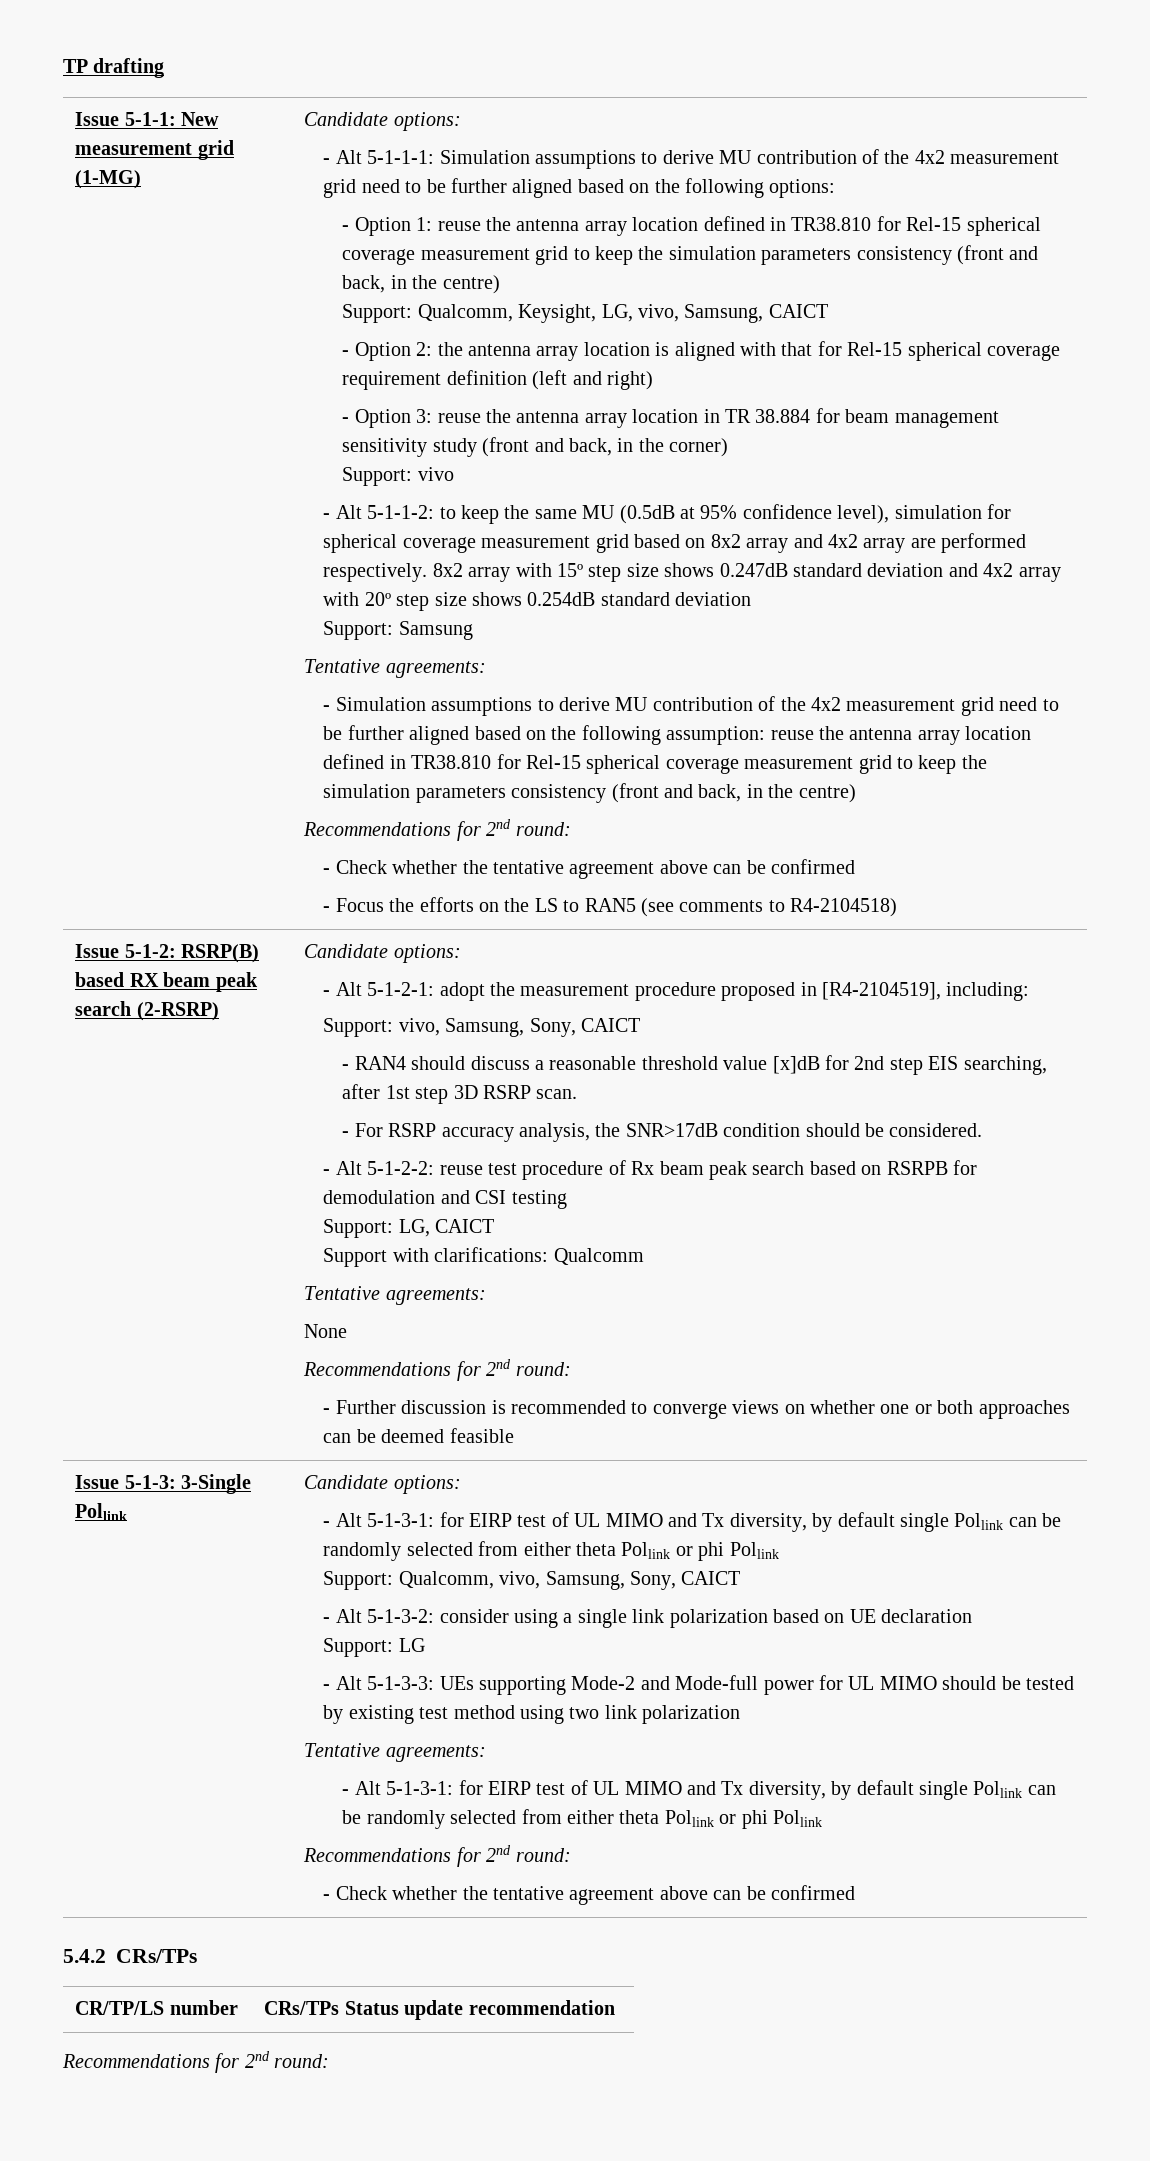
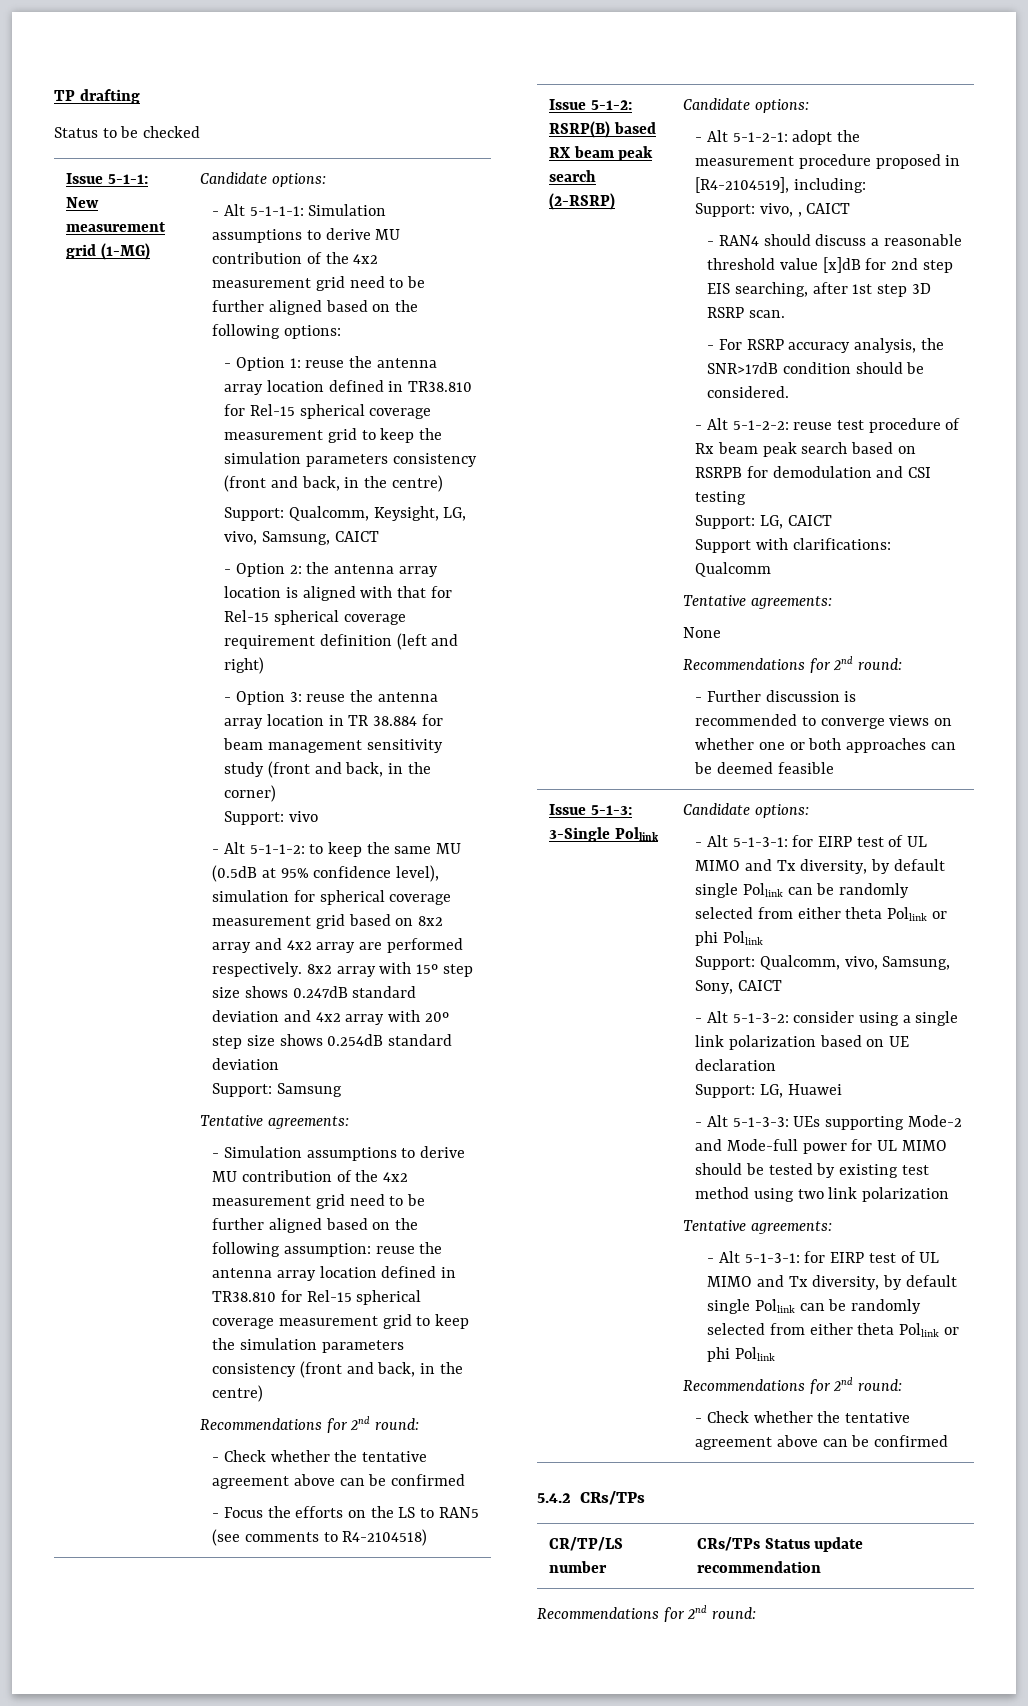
(165, 68) none -> [54,126,201,138] // Status to be checked
[445,1018,576,1037] Samsung, Sony, -> [797,212,802,217] ,
[398,1638,425,1652] LG -> [759,1084,842,1098] LG, Huawei

